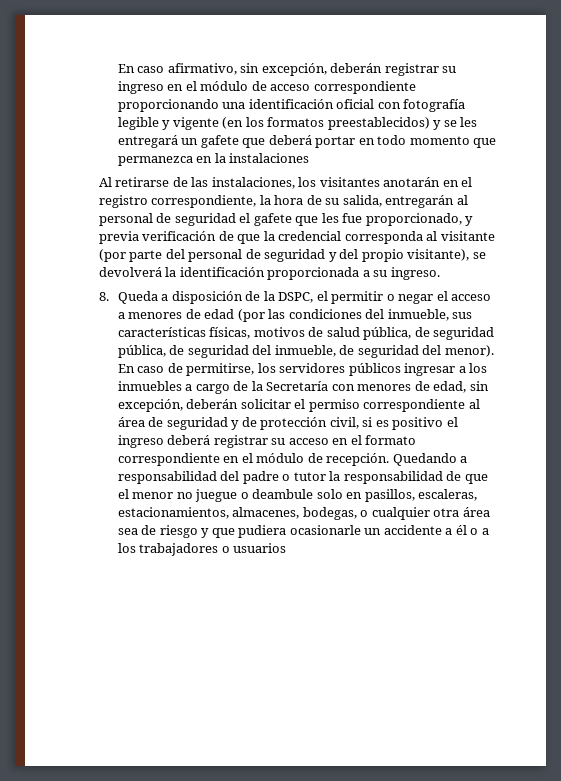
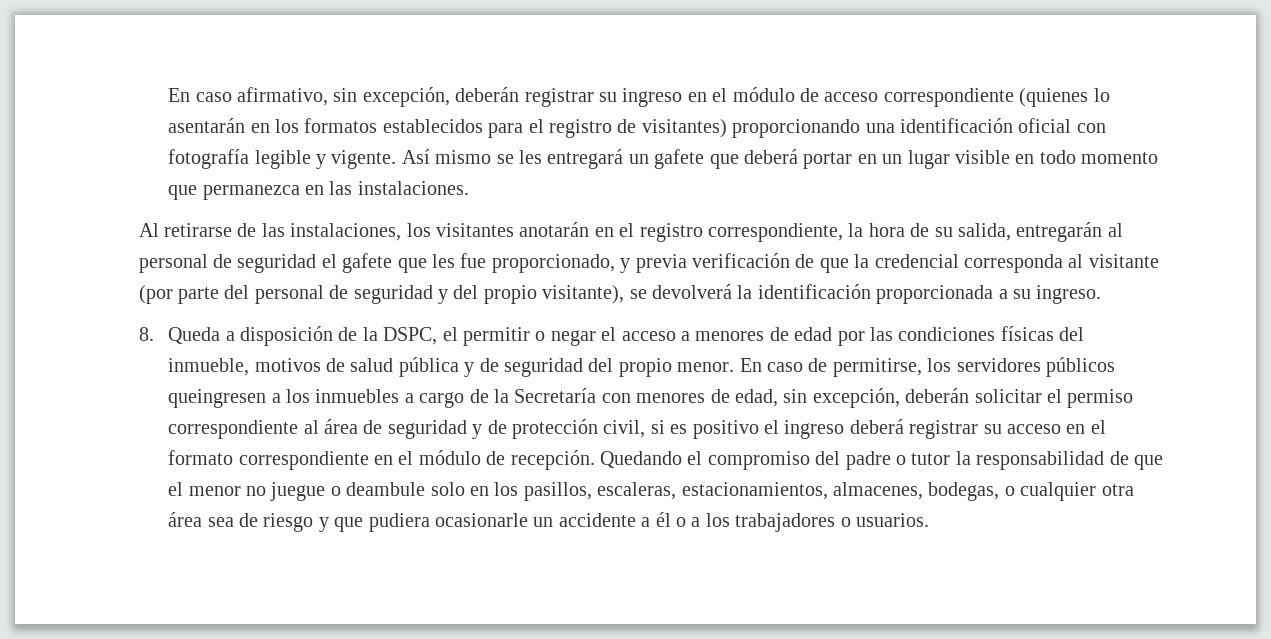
(416, 87) none -> [1019,88,1110,107] [168,118,727,138] (quienes lo asentarán en los formatos establecidos para el registro de visitantes)
[172,117,442,130] vigente (en los formatos preestablecidos) y -> [331,149,492,169] vigente. Así mismo
(375, 141) none -> [882,150,1035,169] un lugar visible en
[214,153,310,163] la instalaciones -> [329,181,469,195] las instalaciones.
[237,309,265,322] (por -> [837,331,865,346] por
[365,309,473,321] [117,327,495,340] [117,345,494,358] del inmueble, sus características físicas, motivos de salud pública, de seguridad pública, de seguridad del inmueble, de seguridad del menor). -> [1000,326,1085,341] [168,357,735,377] físicas del inmueble, motivos de salud pública y de seguridad del propio menor.
[404,363,456,376] ingresar -> [168,389,267,408] queingresen
[460,456,468,463] [117,471,217,484] a responsabilidad -> [687,451,810,470] el compromiso
(363, 495) none -> [494,482,519,496] los
[233,543,287,553] usuarios -> [855,513,929,527] usuarios.

